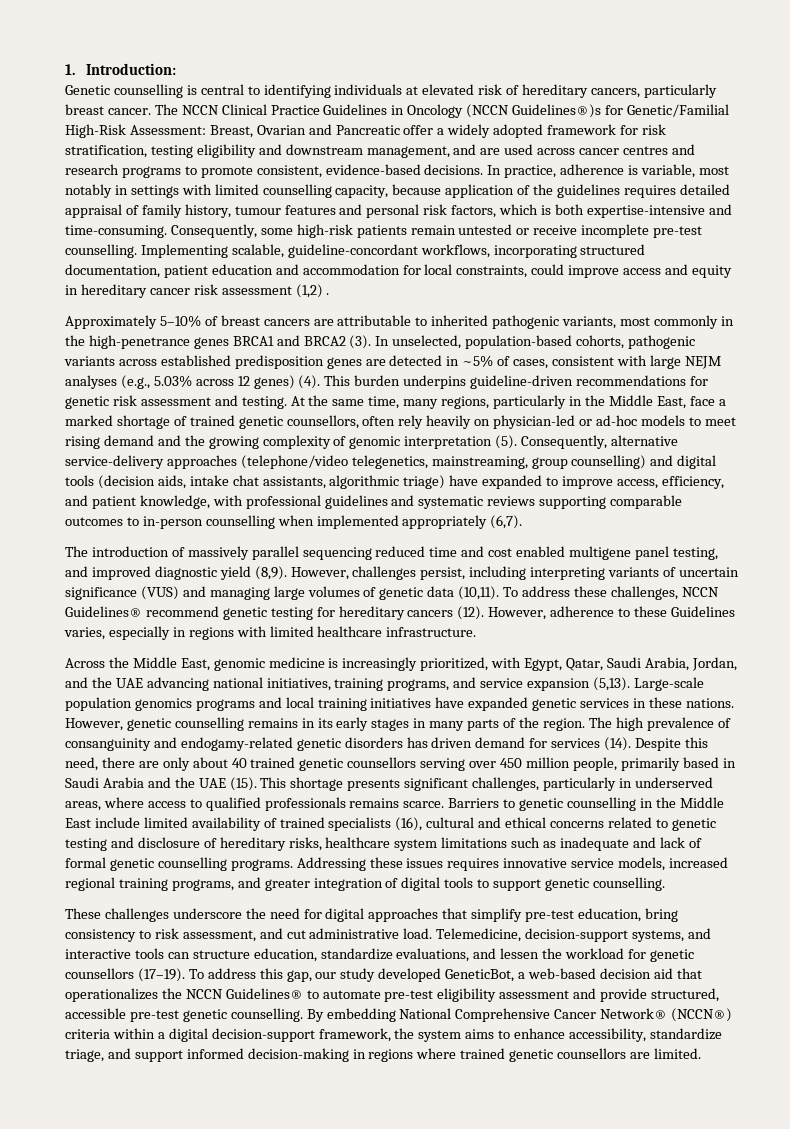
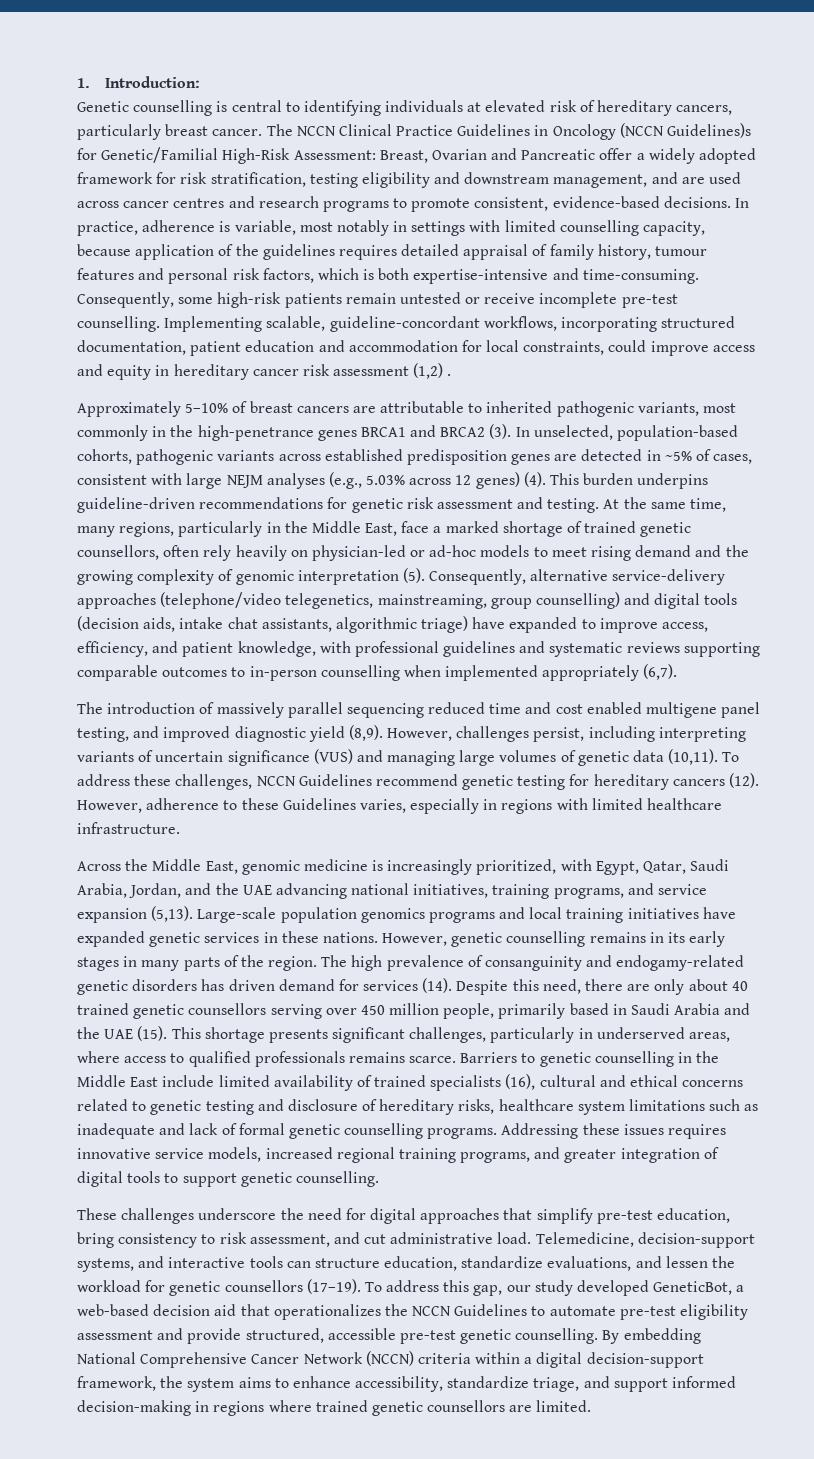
[512,104,602,118] Guidelines®)s -> [667,123,752,138] Guidelines)s
[65,606,142,617] Guidelines® -> [298,774,372,786] Guidelines
[225,988,303,999] Guidelines® -> [454,1304,528,1316] Guidelines
[600,1008,733,1022] Network® (NCCN®) -> [303,1351,414,1366] Network (NCCN)

